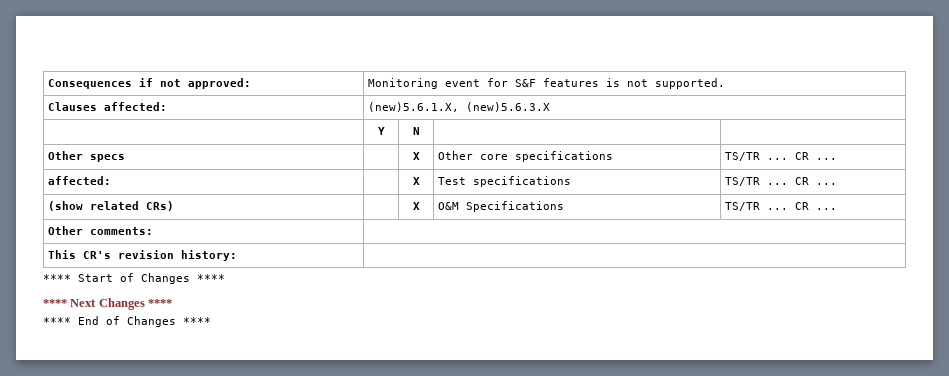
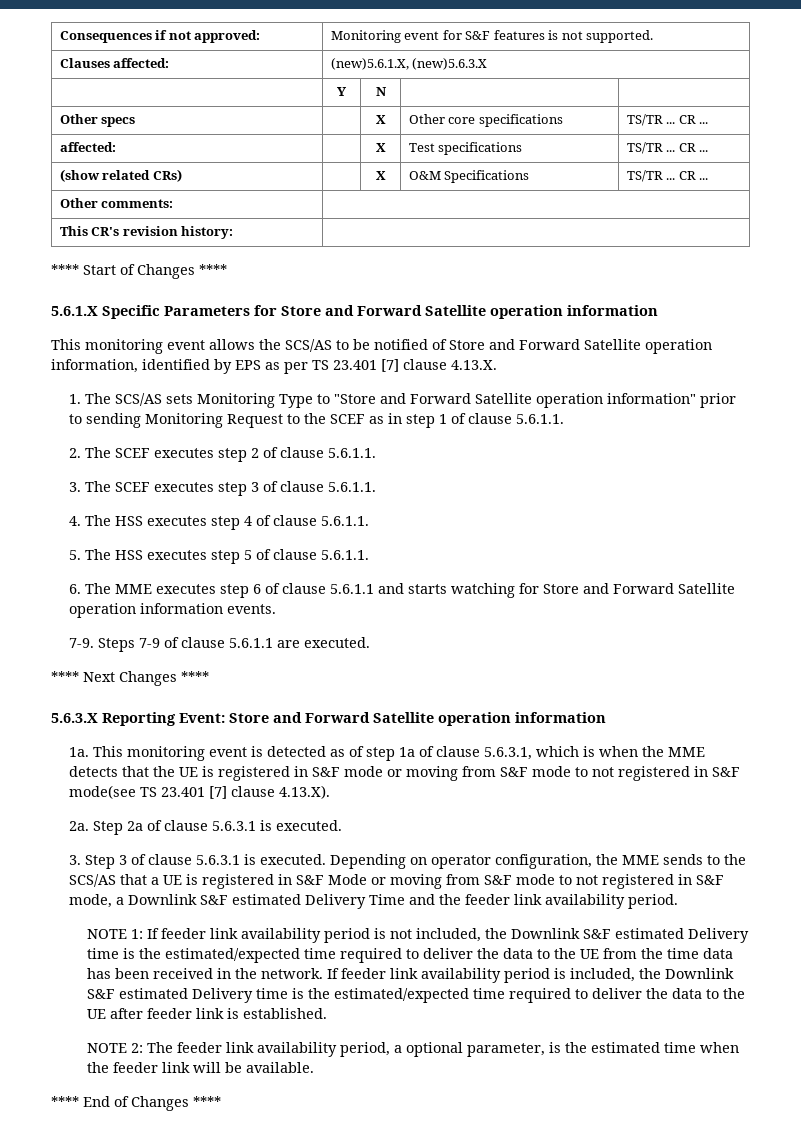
[43,298,173,310] **** Next Changes **** -> [51,305,658,319] [51,339,712,354] [51,359,497,374] [69,393,737,408] [69,413,565,428] [69,447,377,462] [69,481,377,496] [69,515,370,530] [69,549,370,564] [69,583,736,598] [69,603,277,618] [69,637,371,652] [51,671,209,686] [51,712,606,726] [69,746,706,761] [69,766,741,781] [69,785,331,799] [69,820,343,835] [69,854,747,869] [69,874,725,889] [69,894,679,909] [87,928,750,943] [87,948,734,963] [87,968,735,983] [87,988,746,1003] [87,1008,328,1019] [87,1042,740,1057] [87,1062,315,1073] 5.6.1.X Specific Parameters for Store and Forward Satellite operation information // This monitoring event allows the SCS/AS to be notified of Store and Forward Satellite operation information, identified by EPS as per TS 23.401 [7] clause 4.13.X. // 1. The SCS/AS sets Monitoring Type to "Store and Forward Satellite operation information" prior to sending Monitoring Request to the SCEF as in step 1 of clause 5.6.1.1. // 2. The SCEF executes step 2 of clause 5.6.1.1. // 3. The SCEF executes step 3 of clause 5.6.1.1. // 4. The HSS executes step 4 of clause 5.6.1.1. // 5. The HSS executes step 5 of clause 5.6.1.1. // 6. The MME executes step 6 of clause 5.6.1.1 and starts watching for Store and Forward Satellite operation information events. // 7-9. Steps 7-9 of clause 5.6.1.1 are executed. // **** Next Changes **** // 5.6.3.X Reporting Event: Store and Forward Satellite operation information // 1a. This monitoring event is detected as of step 1a of clause 5.6.3.1, which is when the MME detects that the UE is registered in S&F mode or moving from S&F mode to not registered in S&F mode(see TS 23.401 [7] clause 4.13.X). // 2a. Step 2a of clause 5.6.3.1 is executed. // 3. Step 3 of clause 5.6.3.1 is executed. Depending on operator configuration, the MME sends to the SCS/AS that a UE is registered in S&F Mode or moving from S&F mode to not registered in S&F mode, a Downlink S&F estimated Delivery Time and the feeder link availability period. // NOTE 1: If feeder link availability period is not included, the Downlink S&F estimated Delivery time is the estimated/expected time required to deliver the data to the UE from the time data has been received in the network. If feeder link availability period is included, the Downlink S&F estimated Delivery time is the estimated/expected time required to deliver the data to the UE after feeder link is established. // NOTE 2: The feeder link availability period, a optional parameter, is the estimated time when the feeder link will be available.

